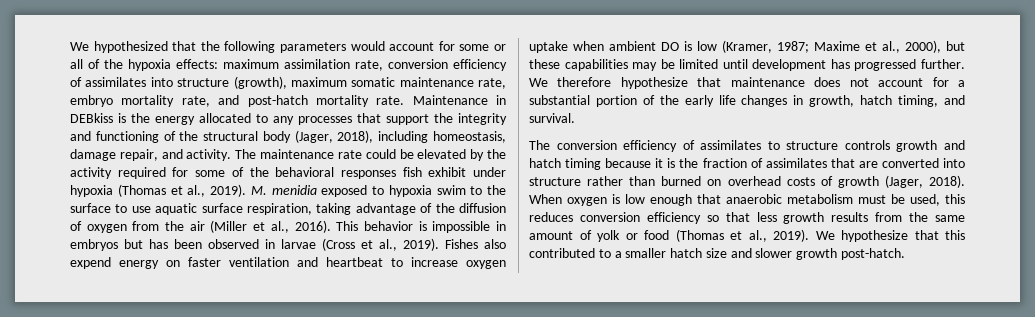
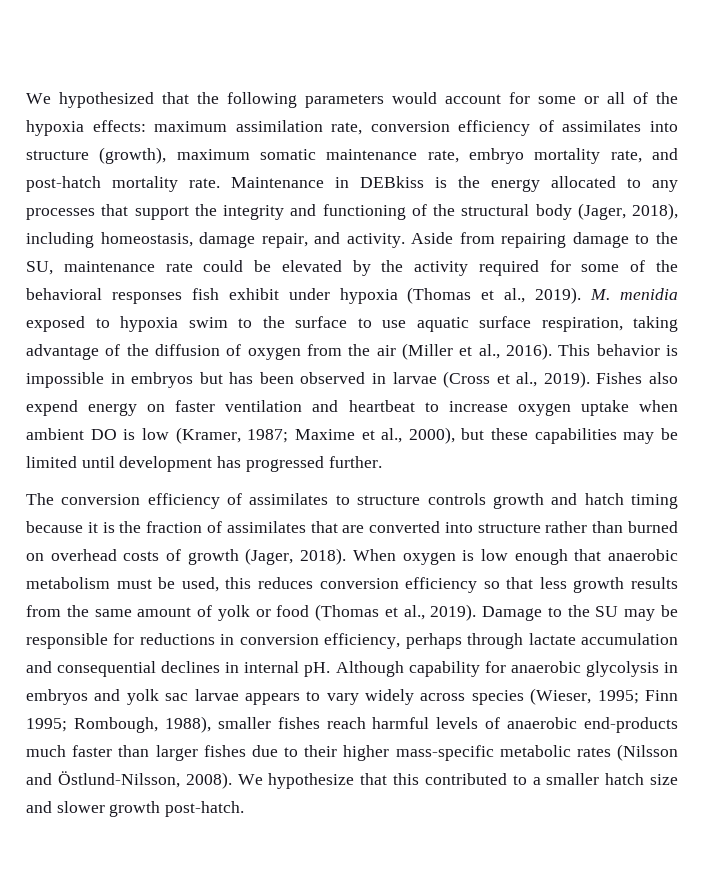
[235,149,257,159] The -> [411,232,678,248] [26,261,53,275] Aside from repairing damage to the SU,
[529,77,966,89] [529,95,965,107] [529,113,575,123] We therefore hypothesize that maintenance does not account for a substantial portion of the early life changes in growth, hatch timing, and survival. -> (382, 462) none
(809, 235) none -> [482,605,678,621] [26,633,679,649] [26,661,678,677] [26,688,679,705] [26,716,678,733] [26,744,678,761] [26,771,232,789] Damage to the SU may be responsible for reductions in conversion efficiency, perhaps through lactate accumulation and consequential declines in internal pH. Although capability for anaerobic glycolysis in embryos and yolk sac larvae appears to vary widely across species (Wieser, 1995; Finn 1995; Rombough, 1988), smaller fishes reach harmful levels of anaerobic end-products much faster than larger fishes due to their higher mass-specific metabolic rates (Nilsson and Östlund-Nilsson, 2008).

